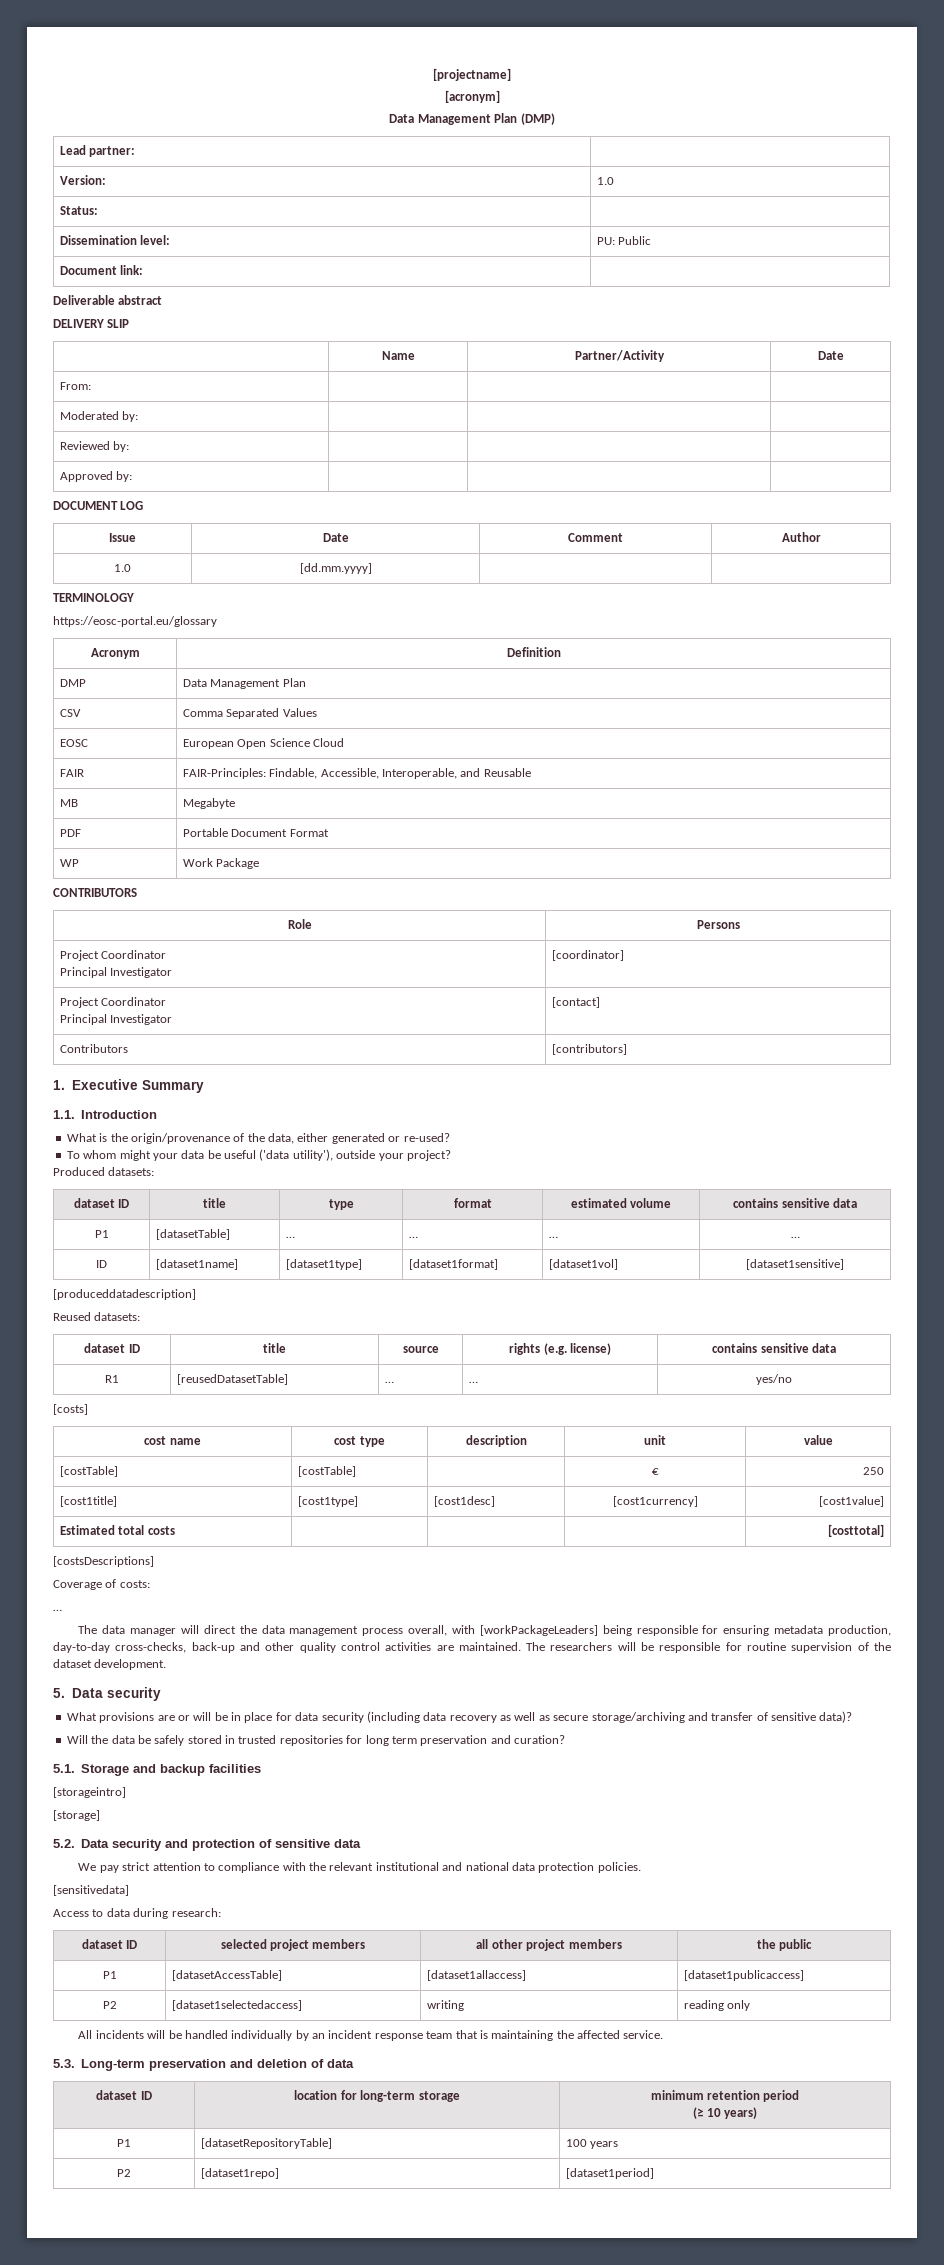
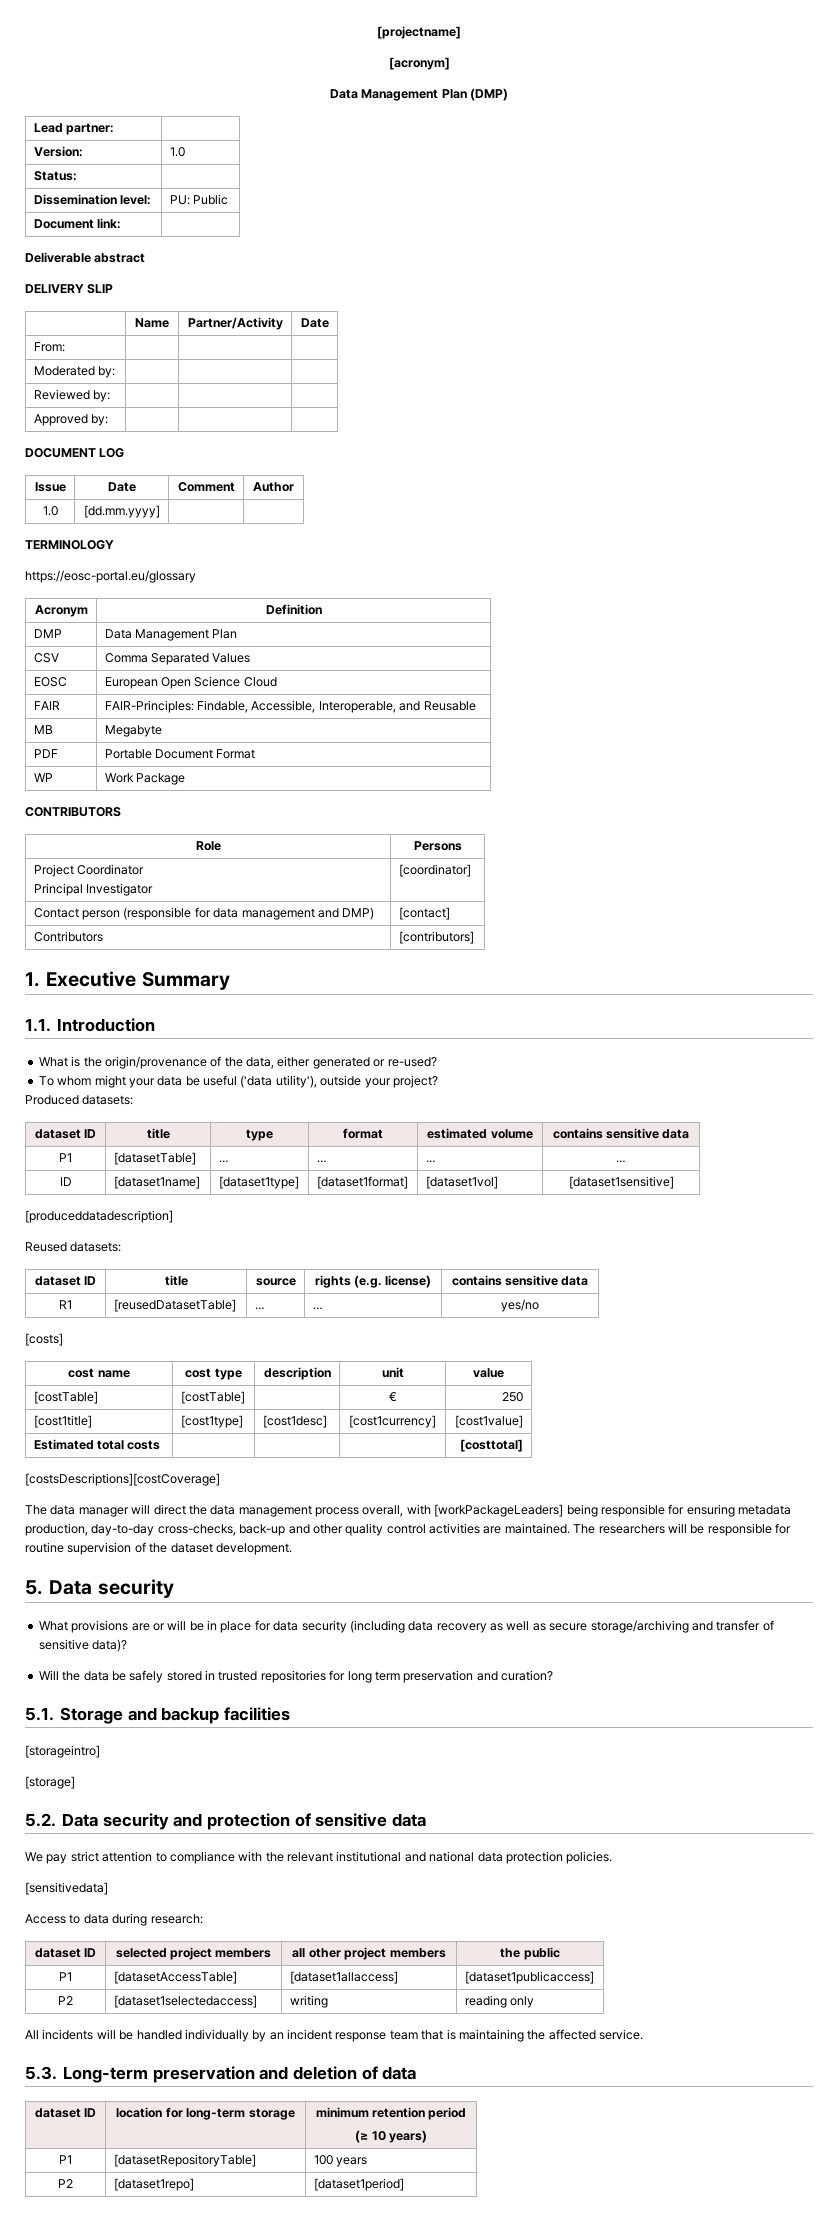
[59,997,167,1008] [59,1014,173,1025] Project Coordinator // Principal Investigator -> [33,907,375,920] Contact person (responsible for data management and DMP)
[53,1556,154,1567] [53,1579,150,1590] [53,1609,62,1611] [costsDescriptions] // Coverage of costs: // … -> [25,1473,220,1486] [costsDescriptions][costCoverage]

